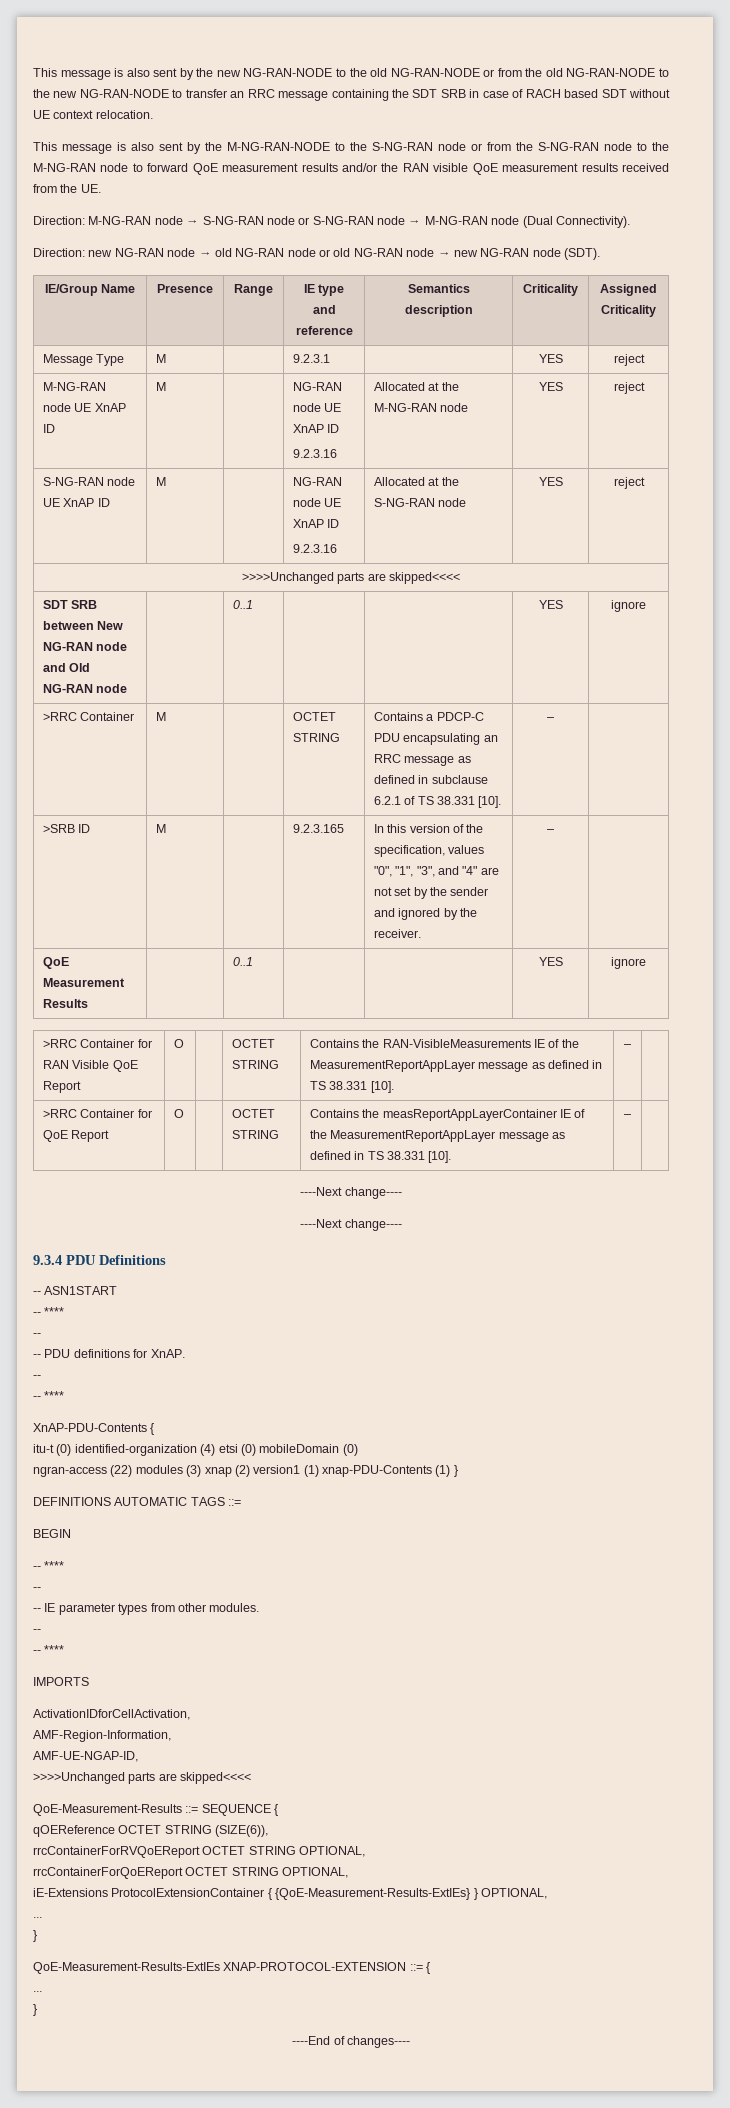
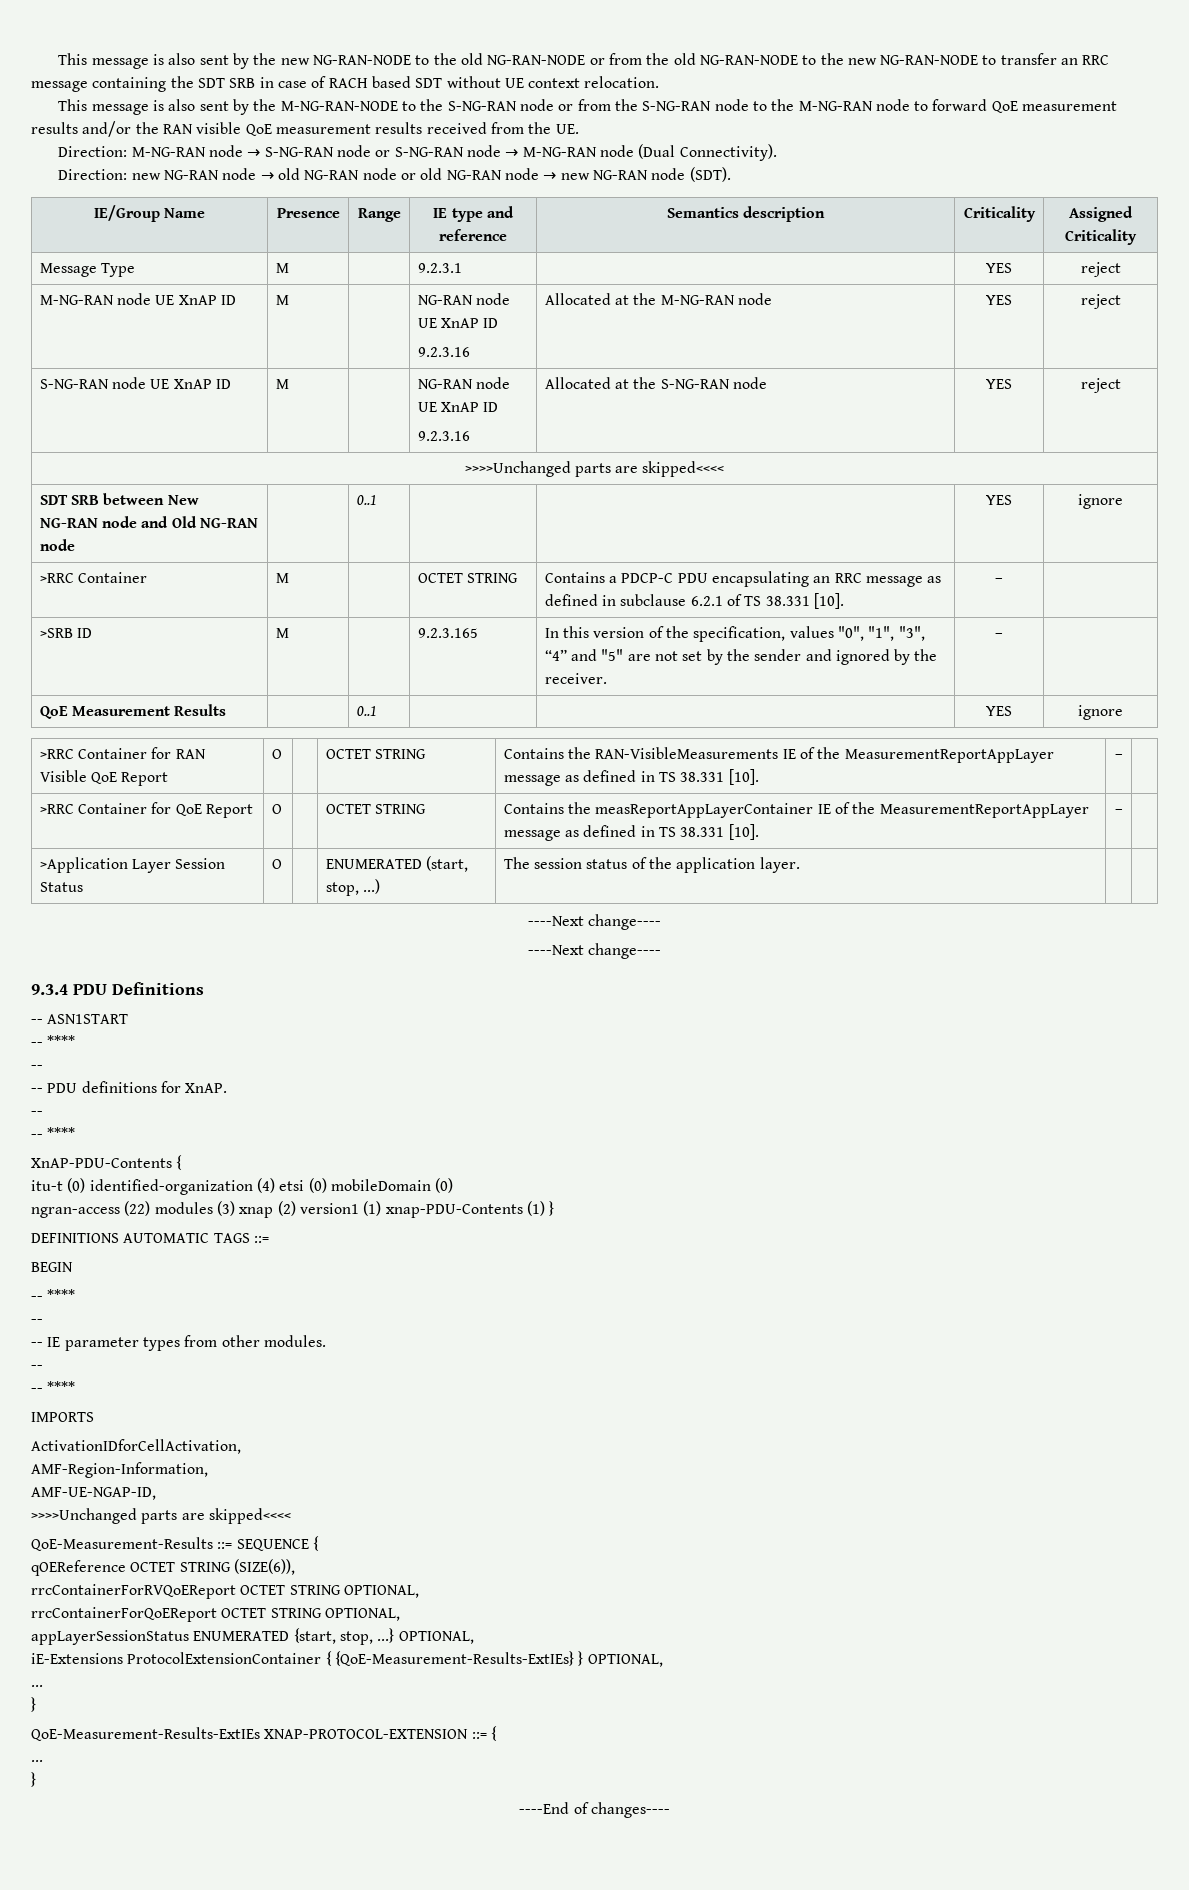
[438,866,478,875] and "4" -> [544,649,624,661] “4” and "5"
(631, 1116) none -> [39,857,226,873] [39,882,83,892] [271,859,282,869] [325,856,468,872] [325,879,380,896] [503,857,800,873] // >Application Layer Session Status | O | | ENUMERATED (start, stop, ...) | The session status of the application layer. | |
(349, 1872) none -> [31,1628,474,1645] // appLayerSessionStatus ENUMERATED {start, stop, ...} OPTIONAL,

